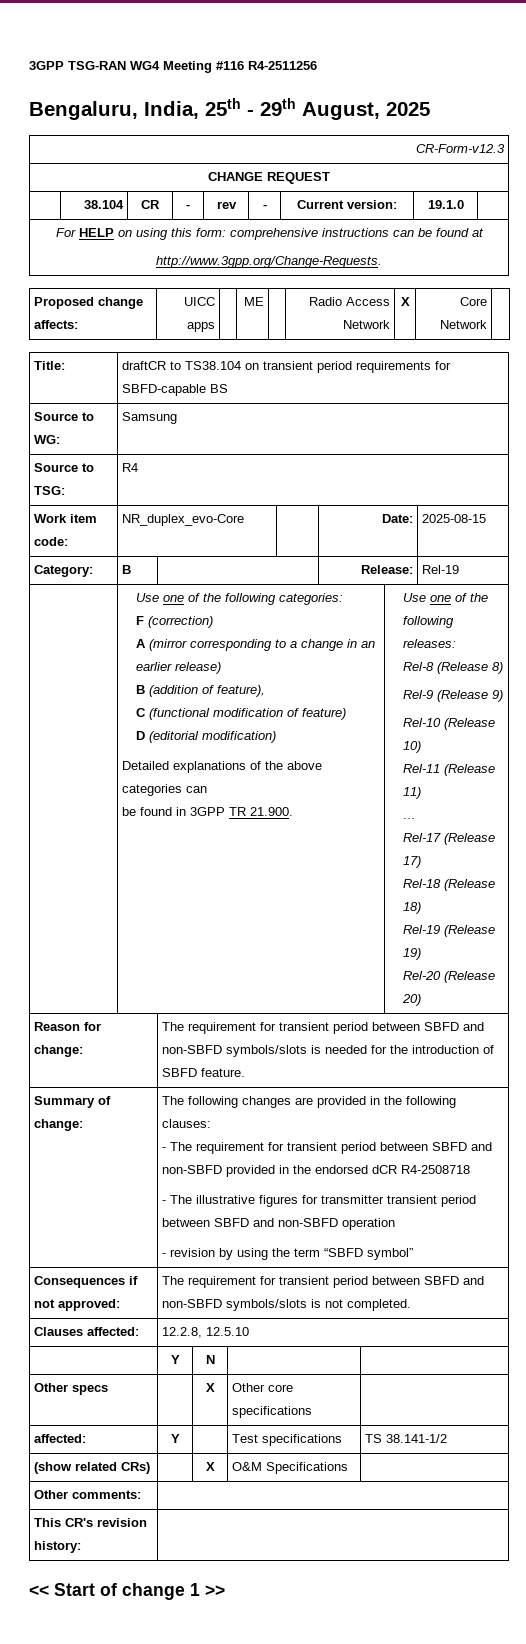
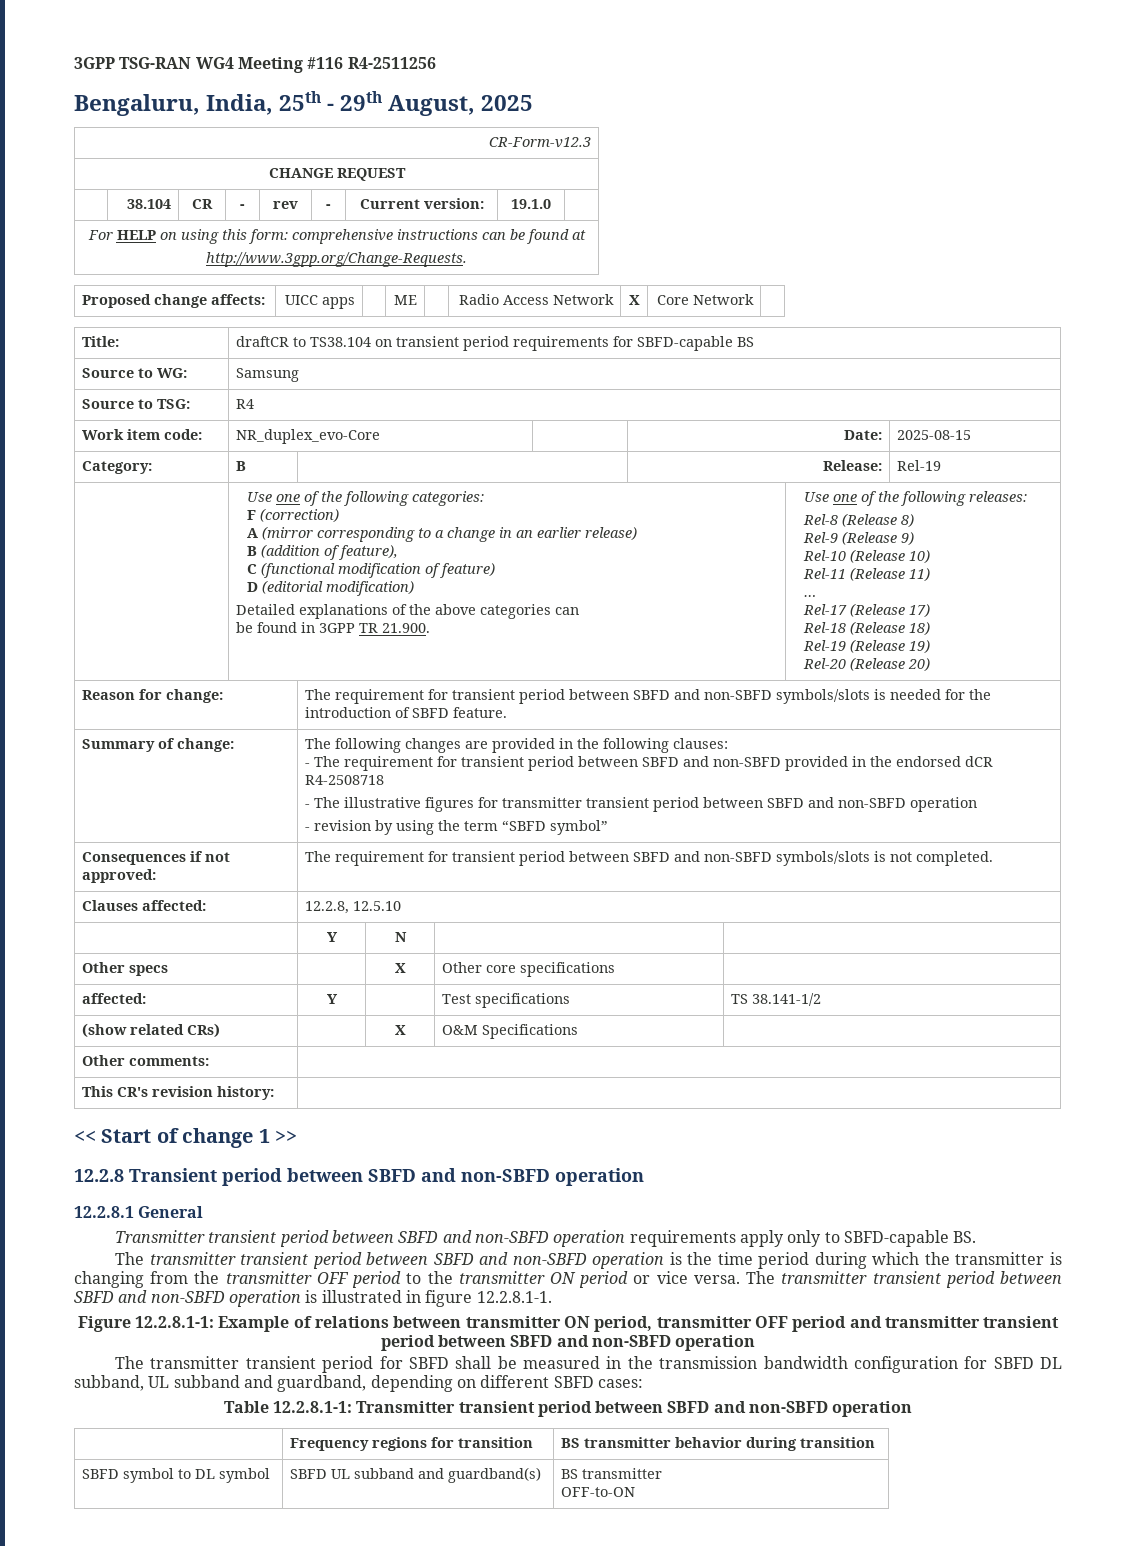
(225, 1590) none -> [74,1168,644,1186] [74,1206,204,1218] [115,1230,977,1247] [115,1252,1062,1269] [74,1271,1062,1288] [74,1290,552,1307] [77,1316,1060,1332] [380,1335,756,1351] [115,1356,1063,1373] [74,1375,643,1392] [223,1401,913,1417] [289,1437,533,1451] [560,1437,875,1451] [81,1468,270,1483] [289,1467,541,1483] [560,1468,662,1479] [560,1487,635,1497] // 12.2.8 Transient period between SBFD and non-SBFD operation // 12.2.8.1 General // Transmitter transient period between SBFD and non-SBFD operation requirements apply only to SBFD-capable BS. // The transmitter transient period between SBFD and non-SBFD operation is the time period during which the transmitter is changing from the transmitter OFF period to the transmitter ON period or vice versa. The transmitter transient period between SBFD and non-SBFD operation is illustrated in figure 12.2.8.1-1. // Figure 12.2.8.1-1: Example of relations between transmitter ON period, transmitter OFF period and transmitter transient period between SBFD and non-SBFD operation // The transmitter transient period for SBFD shall be measured in the transmission bandwidth configuration for SBFD DL subband, UL subband and guardband, depending on different SBFD cases: // Table 12.2.8.1-1: Transmitter transient period between SBFD and non-SBFD operation // | Frequency regions for transition | BS transmitter behavior during transition // SBFD symbol to DL symbol | SBFD UL subband and guardband(s) | BS transmitter // OFF-to-ON

